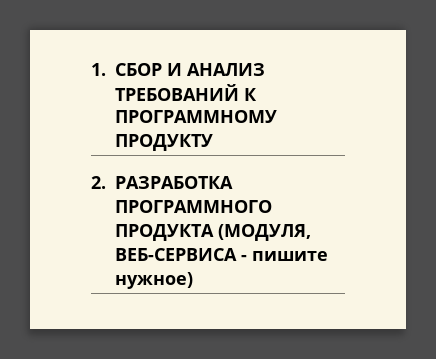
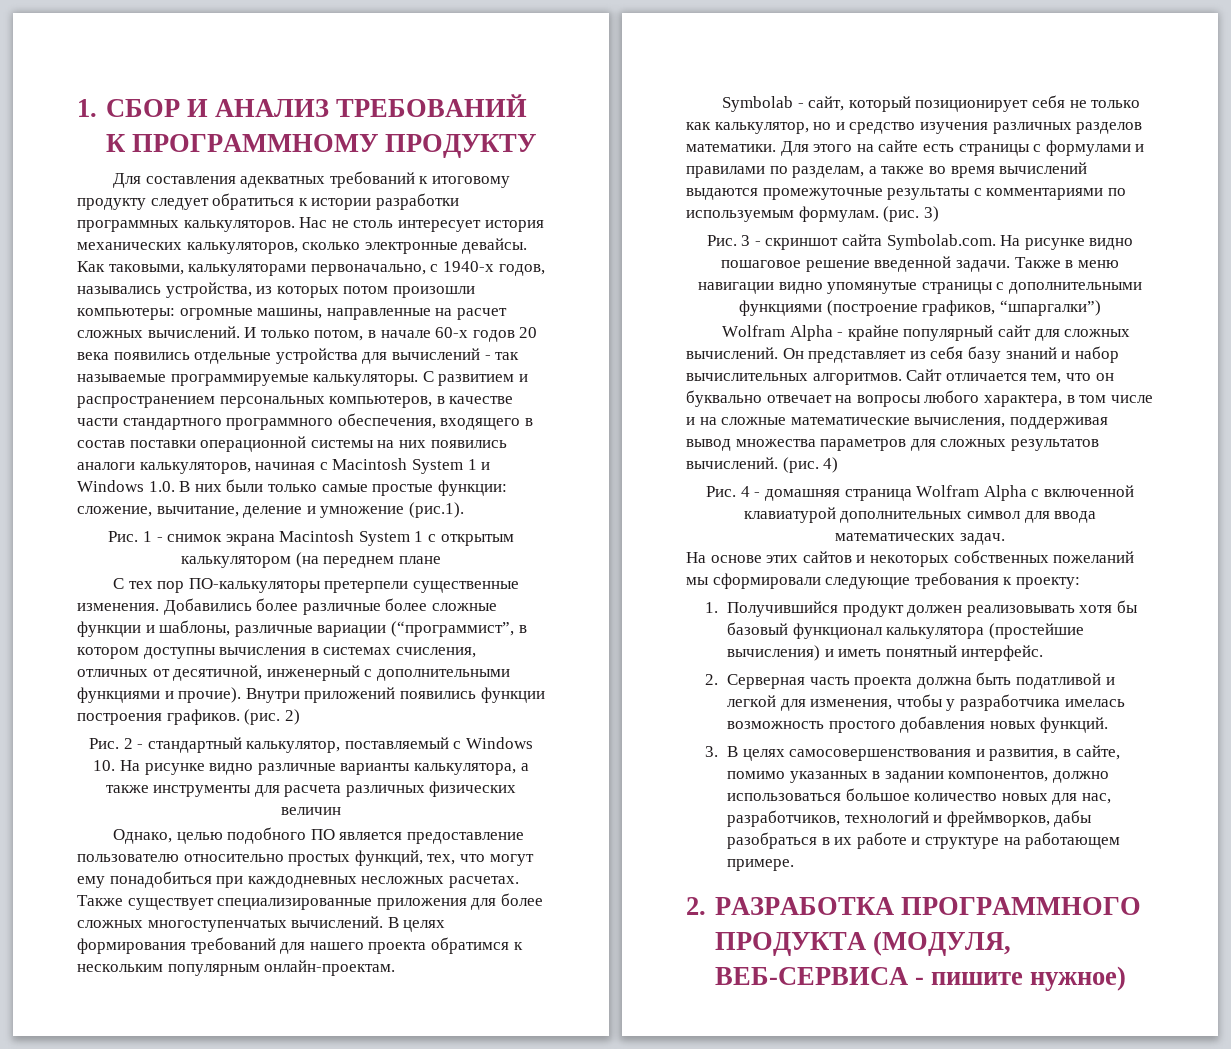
(213, 142) none -> [113,171,510,188] [77,193,459,210] [77,217,544,232] [77,238,528,254] [77,261,545,276] [77,282,475,298] [77,308,507,320] [77,326,538,342] [77,348,520,364] [77,371,528,386] [77,396,514,408] [77,413,533,430] [77,436,507,452] [77,458,491,474] [77,479,507,496] [77,502,464,518] [108,530,514,546] [181,552,441,568] [113,578,519,593] [77,598,497,615] [77,620,527,637] [77,647,476,659] [77,665,510,681] [77,687,545,703] [77,709,300,725] [88,737,534,753] [93,760,529,775] [105,781,517,797] [281,807,341,815] [113,827,524,844] [77,850,534,866] [77,871,519,888] [77,893,543,910] [77,916,446,932] [77,937,523,954] [77,960,396,976] [722,95,1141,112] [686,122,1143,134] [686,140,1145,156] [686,162,1088,178] [686,188,1126,200] [686,206,939,222] [706,234,1134,250] [721,256,1119,272] [698,282,1142,294] [739,300,1101,316] [722,325,1131,341] [686,346,1119,363] [686,369,1114,385] [686,390,1153,407] [686,417,1108,429] [686,439,1099,451] [686,457,839,473] [706,485,1134,501] [743,507,1097,523] [835,533,1005,545] [686,550,1135,567] [686,572,1080,589] [705,600,1138,617] [726,622,1084,639] [726,645,1044,661] [705,672,1115,689] [726,694,1125,711] [726,716,1109,733] [705,745,1120,761] [726,771,1109,783] [726,788,1111,805] [726,810,1093,827] [726,832,1121,849] [726,859,794,871] // Для составления адекватных требований к итоговому продукту следует обратиться к истории разработки программных калькуляторов. Нас не столь интересует история механических калькуляторов, сколько электронные девайсы. Как таковыми, калькуляторами первоначально, с 1940-х годов, назывались устройства, из которых потом произошли компьютеры: огромные машины, направленные на расчет сложных вычислений. И только потом, в начале 60-х годов 20 века появились отдельные устройства для вычислений - так называемые программируемые калькуляторы. С развитием и распространением персональных компьютеров, в качестве части стандартного программного обеспечения, входящего в состав поставки операционной системы на них появились аналоги калькуляторов, начиная с Macintosh System 1 и Windows 1.0. В них были только самые простые функции: сложение, вычитание, деление и умножение (рис.1). // Рис. 1 - снимок экрана Macintosh System 1 с открытым калькулятором (на переднем плане // С тех пор ПО-калькуляторы претерпели существенные изменения. Добавились более различные более сложные функции и шаблоны, различные вариации (“программист”, в котором доступны вычисления в системах счисления, отличных от десятичной, инженерный с дополнительными функциями и прочие). Внутри приложений появились функции построения графиков. (рис. 2) // Рис. 2 - стандартный калькулятор, поставляемый с Windows 10. На рисунке видно различные варианты калькулятора, а также инструменты для расчета различных физических величин // Однако, целью подобного ПО является предоставление пользователю относительно простых функций, тех, что могут ему понадобиться при каждодневных несложных расчетах. Также существует специализированные приложения для более сложных многоступенчатых вычислений. В целях формирования требований для нашего проекта обратимся к нескольким популярным онлайн-проектам. // Symbolab - сайт, который позиционирует себя не только как калькулятор, но и средство изучения различных разделов математики. Для этого на сайте есть страницы с формулами и правилами по разделам, а также во время вычислений выдаются промежуточные результаты с комментариями по используемым формулам. (рис. 3) // Рис. 3 - скриншот сайта Symbolab.com. На рисунке видно пошаговое решение введенной задачи. Также в меню навигации видно упомянутые страницы с дополнительными функциями (построение графиков, “шпаргалки”) // Wolfram Alpha - крайне популярный сайт для сложных вычислений. Он представляет из себя базу знаний и набор вычислительных алгоритмов. Сайт отличается тем, что он буквально отвечает на вопросы любого характера, в том числе и на сложные математические вычисления, поддерживая вывод множества параметров для сложных результатов вычислений. (рис. 4) // Рис. 4 - домашняя страница Wolfram Alpha с включенной клавиатурой дополнительных символ для ввода математических задач. // На основе этих сайтов и некоторых собственных пожеланий мы сформировали следующие требования к проекту: // 1. Получившийся продукт должен реализовывать хотя бы базовый функционал калькулятора (простейшие вычисления) и иметь понятный интерфейс. // 2. Серверная часть проекта должна быть податливой и легкой для изменения, чтобы у разработчика имелась возможность простого добавления новых функций. // 3. В целях самосовершенствования и развития, в сайте, помимо указанных в задании компонентов, должно использоваться большое количество новых для нас, разработчиков, технологий и фреймворков, дабы разобраться в их работе и структуре на работающем примере.

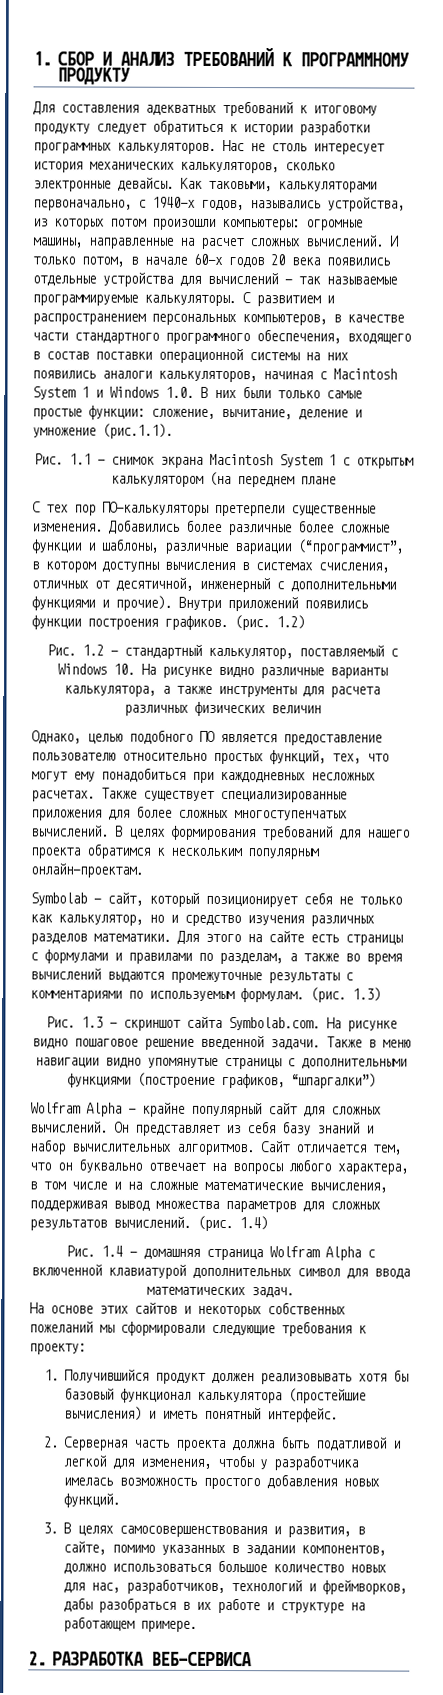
[408,502,464,518] [108,531,152,542] (рис.1). // Рис. 1 -> [102,423,173,439] [33,453,91,465] (рис.1.1). // Рис. 1.1
[284,709,300,725] [88,738,133,749] 2) // Рис. 2 -> [276,615,305,630] [46,644,104,656] 1.2) // Рис. 1.2
[923,206,939,222] [706,235,751,246] 3) // Рис. 3 -> [352,987,381,1002] [45,1016,103,1028] 1.3) // Рис. 1.3
[823,457,839,473] [706,486,750,497] 4) // Рис. 4 -> [239,1216,268,1231] [65,1245,123,1257] 1.4) // Рис. 1.4
[900,897,1141,915] [714,931,1011,956] [714,966,1126,991] ПРОГРАММНОГО ПРОДУКТА (МОДУЛЯ, ВЕБ-СЕРВИСА - пишите нужное) -> [150,1651,252,1667] ВЕБ-СЕРВИСА

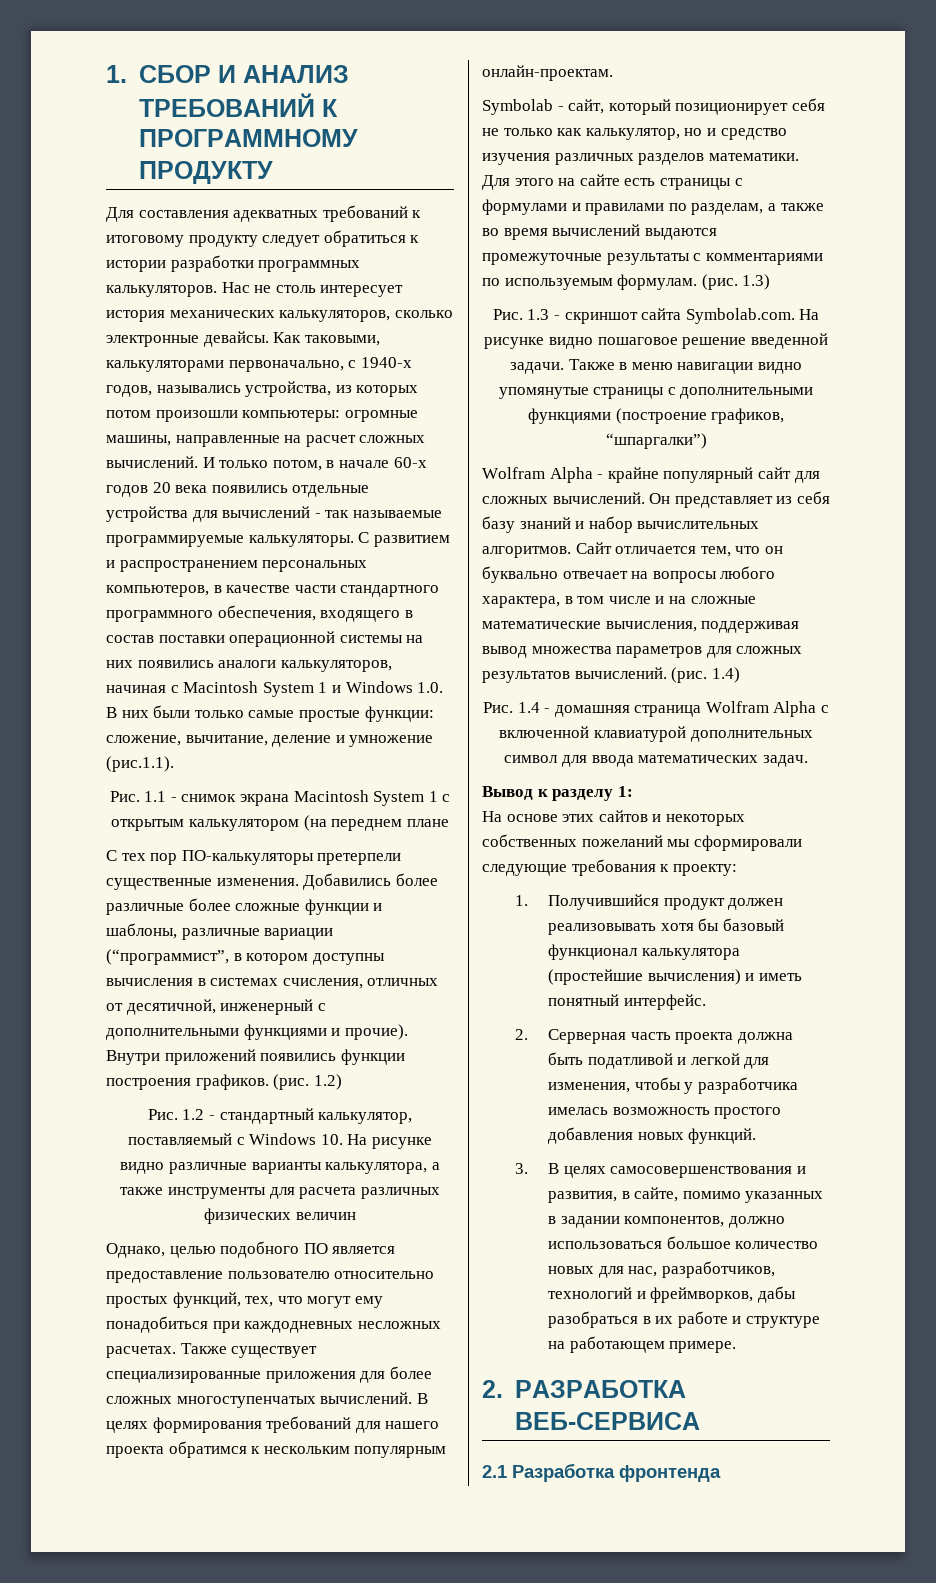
(294, 1292) none -> [482,786,633,801] // Вывод к разделу 1:
(252, 1659) none -> [482,1463,721,1482] // 2.1 Разработка фронтенда

